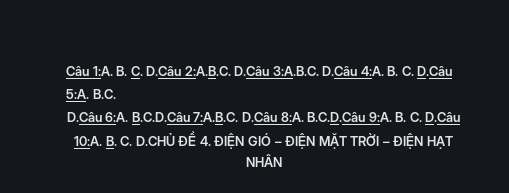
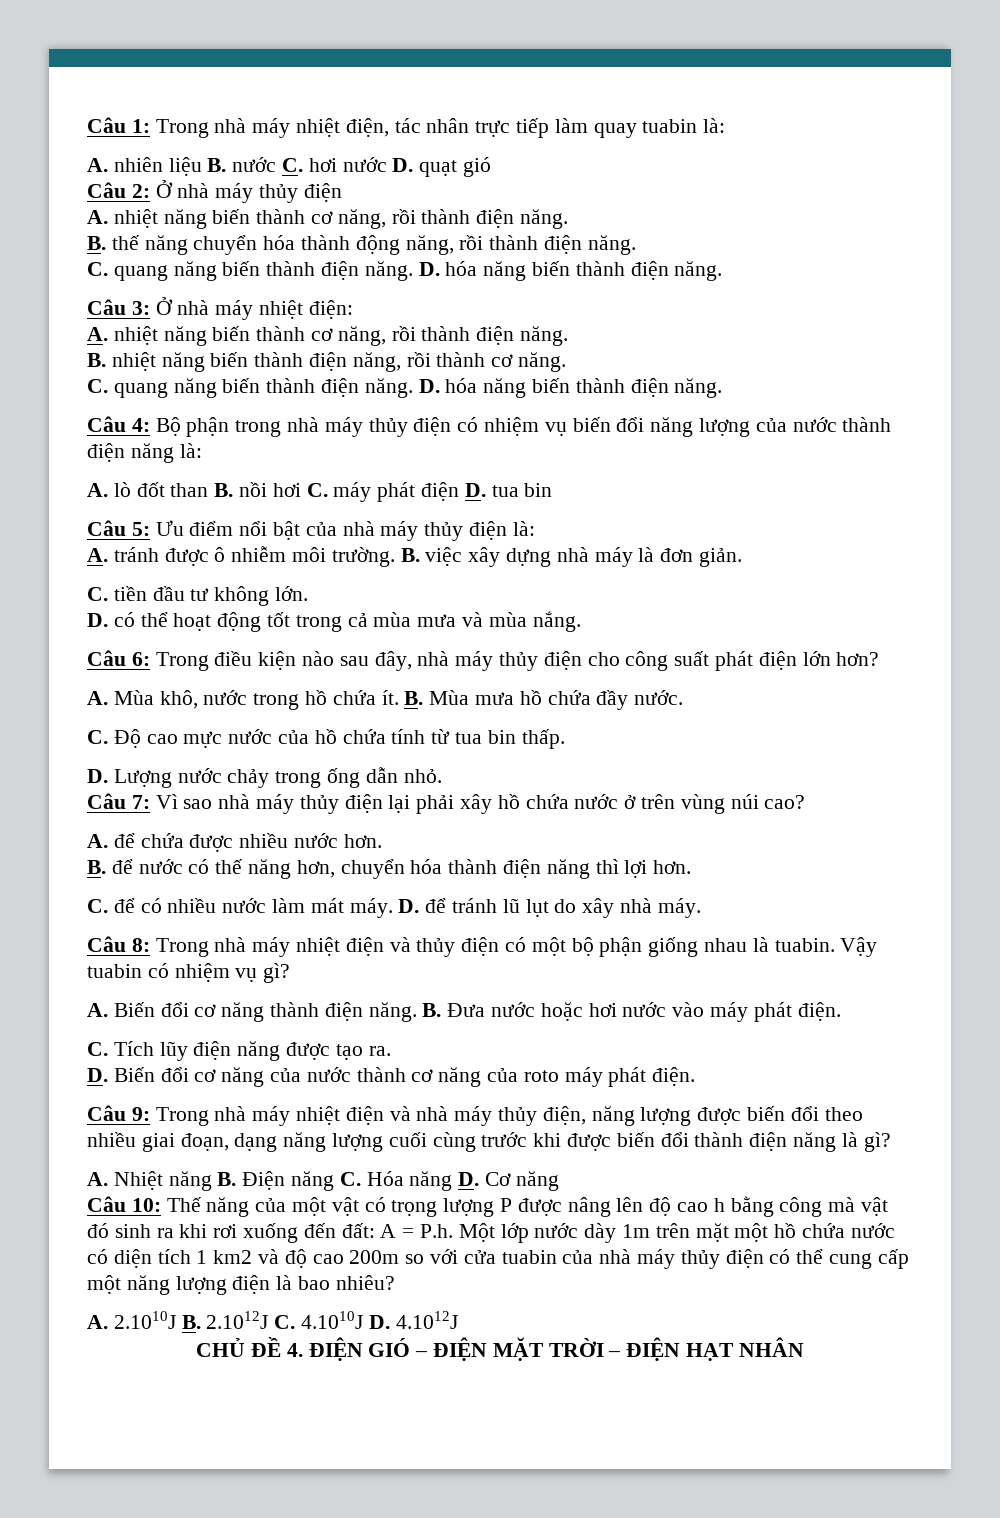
[66,66,453,76] [66,89,116,99] [66,112,461,122] [74,133,175,146] Câu 1:A. B. C. D.Câu 2:A.B.C. D.Câu 3:A.B.C. D.Câu 4:A. B. C. D.Câu 5:A. B.C. // D.Câu 6:A. B.C.D.Câu 7:A.B.C. D.Câu 8:A. B.C.D.Câu 9:A. B. C. D.Câu 10:A. B. C. D.CHỦ -> [87,117,726,138] [87,157,492,177] [87,180,342,203] [87,209,569,229] [87,235,636,255] [87,261,723,281] [87,297,353,320] [87,326,569,346] [87,352,567,372] [87,378,723,398] [87,416,892,437] [87,443,202,463] [87,482,553,502] [87,520,535,541] [87,546,743,567] [87,586,309,606] [87,611,581,632] [87,650,880,671] [87,690,684,710] [87,729,565,749] [87,767,442,788] [87,793,806,814] [87,833,382,852] [87,859,692,879] [87,898,701,918] [87,936,878,957] [87,963,291,983] [87,1002,841,1022] [87,1041,391,1061] [87,1067,696,1087] [87,1105,863,1126] [87,1132,891,1152] [87,1171,559,1191] [87,1196,889,1217] [87,1223,895,1243] [87,1249,909,1269] [87,1275,395,1295] [87,1311,458,1329] [196,1338,246,1357] Câu 1: Trong nhà máy nhiệt điện, tác nhân trực tiếp làm quay tuabin là: // A. nhiên liệu B. nước C. hơi nước D. quạt gió // Câu 2: Ở nhà máy thủy điện // A. nhiệt năng biến thành cơ năng, rồi thành điện năng. // B. thế năng chuyển hóa thành động năng, rồi thành điện năng. // C. quang năng biến thành điện năng. D. hóa năng biến thành điện năng. // Câu 3: Ở nhà máy nhiệt điện: // A. nhiệt năng biến thành cơ năng, rồi thành điện năng. // B. nhiệt năng biến thành điện năng, rồi thành cơ năng. // C. quang năng biến thành điện năng. D. hóa năng biến thành điện năng. // Câu 4: Bộ phận trong nhà máy thủy điện có nhiệm vụ biến đổi năng lượng của nước thành điện năng là: // A. lò đốt than B. nồi hơi C. máy phát điện D. tua bin // Câu 5: Ưu điểm nổi bật của nhà máy thủy điện là: // A. tránh được ô nhiễm môi trường. B. việc xây dựng nhà máy là đơn giản. // C. tiền đầu tư không lớn. // D. có thể hoạt động tốt trong cả mùa mưa và mùa nắng. // Câu 6: Trong điều kiện nào sau đây, nhà máy thủy điện cho công suất phát điện lớn hơn? // A. Mùa khô, nước trong hồ chứa ít. B. Mùa mưa hồ chứa đầy nước. // C. Độ cao mực nước của hồ chứa tính từ tua bin thấp. // D. Lượng nước chảy trong ống dẫn nhỏ. // Câu 7: Vì sao nhà máy thủy điện lại phải xây hồ chứa nước ở trên vùng núi cao? // A. để chứa được nhiều nước hơn. // B. để nước có thế năng hơn, chuyển hóa thành điện năng thì lợi hơn. // C. để có nhiều nước làm mát máy. D. để tránh lũ lụt do xây nhà máy. // Câu 8: Trong nhà máy nhiệt điện và thủy điện có một bộ phận giống nhau là tuabin. Vậy tuabin có nhiệm vụ gì? // A. Biến đổi cơ năng thành điện năng. B. Đưa nước hoặc hơi nước vào máy phát điện. // C. Tích lũy điện năng được tạo ra. // D. Biến đổi cơ năng của nước thành cơ năng của roto máy phát điện. // Câu 9: Trong nhà máy nhiệt điện và nhà máy thủy điện, năng lượng được biến đổi theo nhiều giai đoạn, dạng năng lượng cuối cùng trước khi được biến đổi thành điện năng là gì? // A. Nhiệt năng B. Điện năng C. Hóa năng D. Cơ năng // Câu 10: Thế năng của một vật có trọng lượng P được nâng lên độ cao h bằng công mà vật đó sinh ra khi rơi xuống đến đất: A = P.h. Một lớp nước dày 1m trên mặt một hồ chứa nước có diện tích 1 km2 và độ cao 200m so với cửa tuabin của nhà máy thủy điện có thể cung cấp một năng lượng điện là bao nhiêu? // A. 2.1010J B. 2.1012J C. 4.1010J D. 4.1012J // CHỦ

